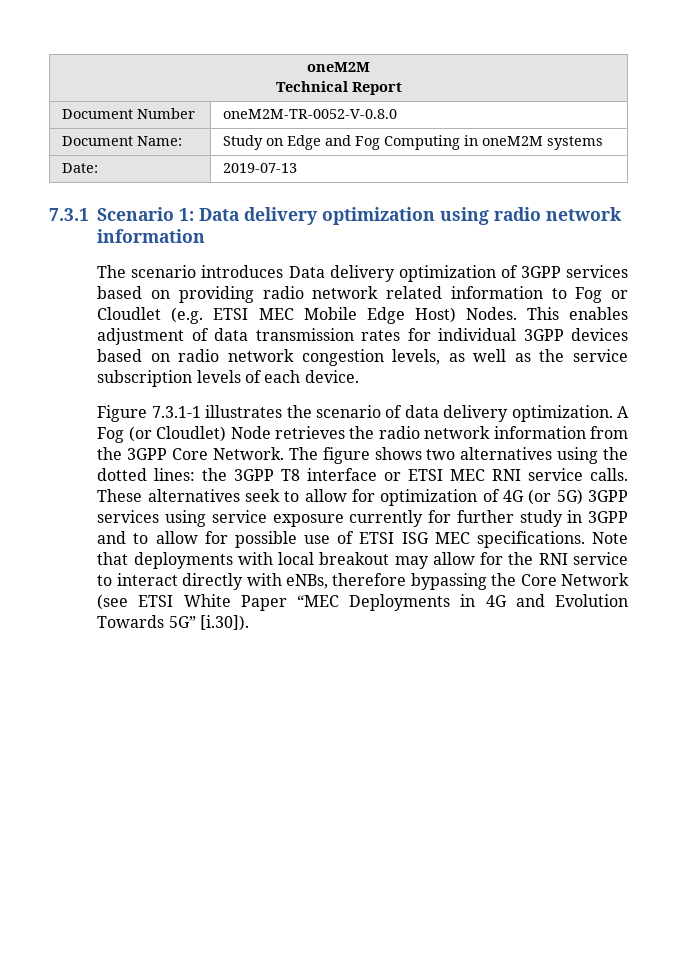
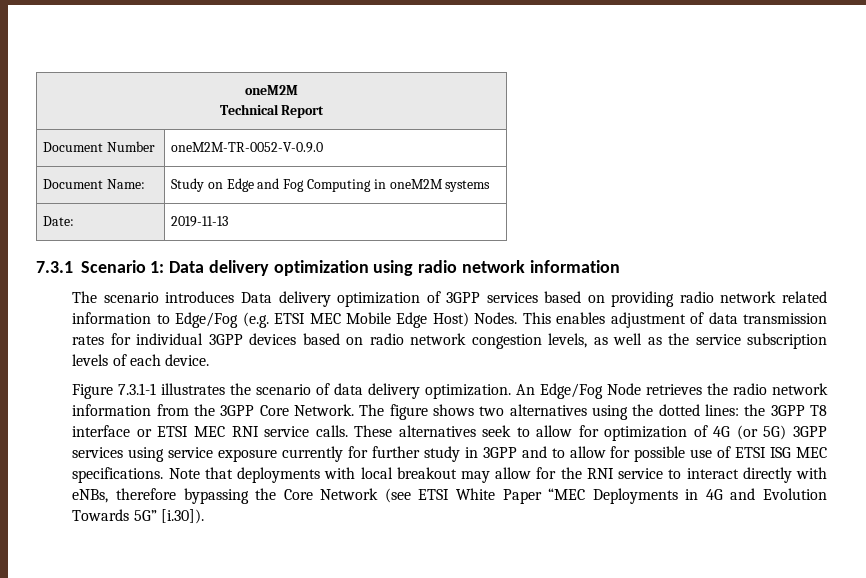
[222,109,397,119] oneM2M-TR-0052-V-0.8.0 -> [171,142,324,153] oneM2M-TR-0052-V-0.9.0
[222,163,297,173] 2019-07-13 -> [171,216,229,227] 2019-11-13
[575,287,629,303] [97,307,162,320] Fog or Cloudlet -> [175,312,239,328] Edge/Fog
[616,406,629,418] [97,426,227,443] A Fog (or Cloudlet) -> [516,383,604,399] An Edge/Fog

